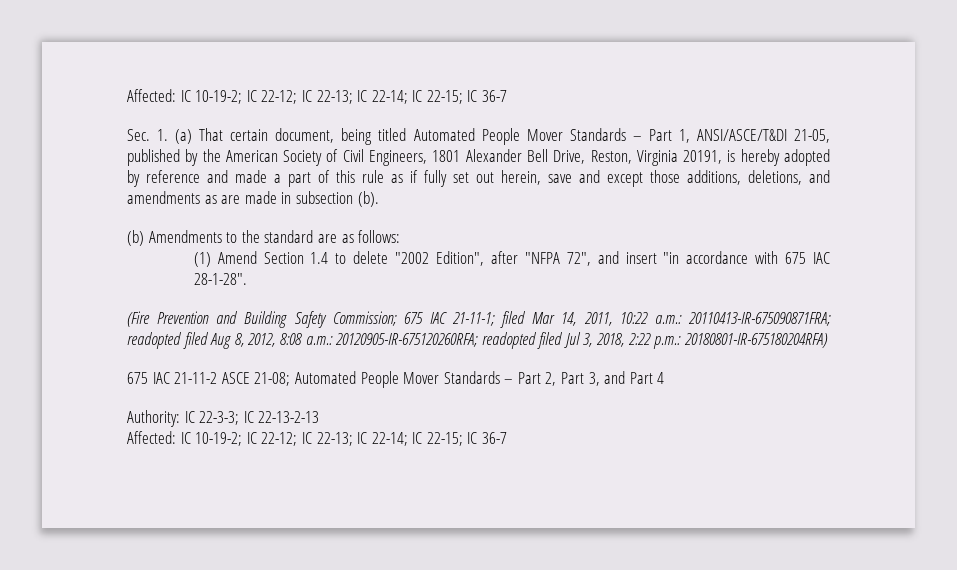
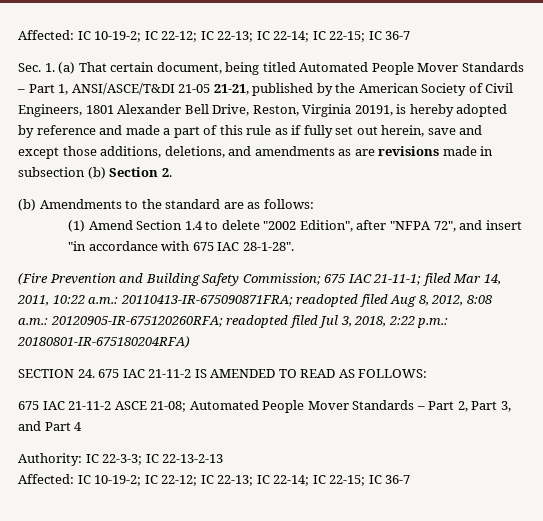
[794,129,830,143] 21-05, -> [178,84,249,95] 21-05 21-21,
(241, 199) none -> [378,146,440,156] revisions
[357,191,379,207] (b). -> [87,167,172,179] (b) Section 2.
(828, 340) none -> [18,369,428,378] // SECTION 24. 675 IAC 21-11-2 IS AMENDED TO READ AS FOLLOWS:

